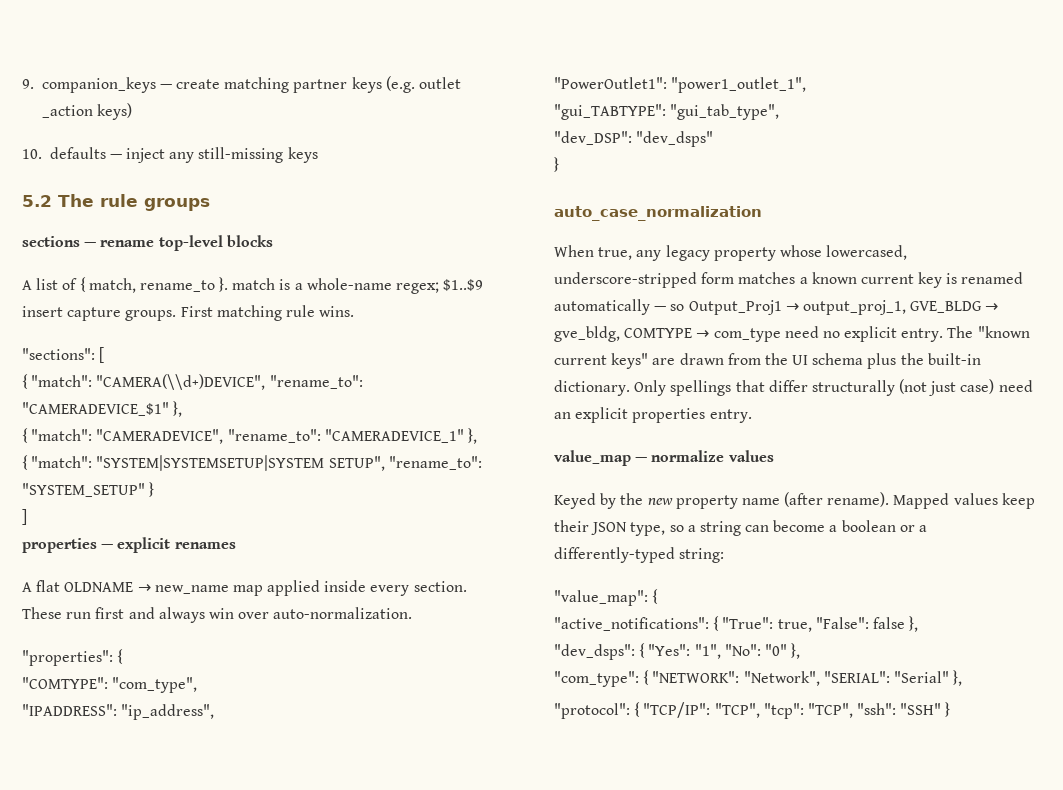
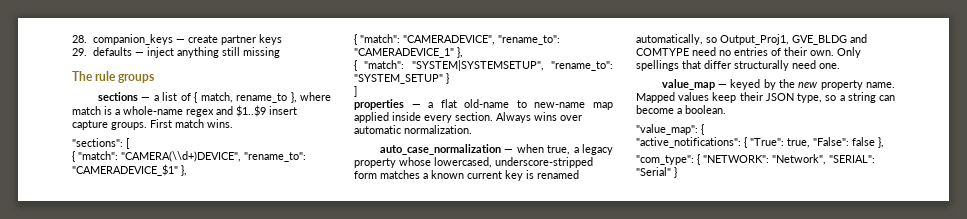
[22,79,34,89] 9. -> [72,35,87,43] 28.
[224,77,290,93] matching -> (218, 39) none
[385,76,462,93] [41,103,132,120] [22,147,318,163] [22,195,52,207] (e.g. outlet _action keys) // 10. defaults — inject any still-missing keys // 5.2 -> [72,47,280,58] // 29. defaults — inject anything still missing //
[100,235,273,251] [22,280,32,290] rename top-level blocks // A -> [153,95,159,101] a
[219,277,229,292] }. -> [290,92,331,103] }, where
[396,282,440,294] regex; -> [186,106,233,117] regex and
[216,305,315,321] matching rule -> [175,119,204,128] match
[96,455,385,471] "SYSTEM|SYSTEMSETUP|SYSTEM SETUP", -> [411,60,544,71] "SYSTEM|SYSTEMSETUP",
[117,537,236,553] [22,580,229,594] explicit renames // A flat OLDNAME → new_name -> [428,99,586,108] a flat old-name to new-name
[22,607,413,623] [22,649,124,666] [22,677,198,693] [22,704,215,720] [554,77,807,93] [554,104,780,120] [554,131,714,147] [554,157,559,172] [554,206,762,221] [554,245,662,261] These run first and always win over auto-normalization. // "properties": { // "COMTYPE": "com_type", // "IPADDRESS": "ip_address", // "PowerOutlet1": "power1_outlet_1", // "gui_TABTYPE": "gui_tab_type", // "dev_DSP": "dev_dsps" // } // auto_case_normalization // When true, any -> [496,112,582,123] [354,125,472,134] [379,144,579,155] Always wins over automatic normalization. // auto_case_normalization — when true, a
[554,299,999,315] [554,326,1030,342] [554,353,981,369] [554,380,630,396] automatically — so Output_Proj1 → output_proj_1, GVE_BLDG → gve_bldg, COMTYPE → com_type need no explicit entry. The "known current keys" are drawn from the UI schema plus the built-in dictionary. -> [636,34,867,45] [636,47,834,56] automatically, so Output_Proj1, GVE_BLDG and COMTYPE need no entries of their own.
[899,379,1033,396] [554,407,752,423] (not just case) need an explicit properties entry. -> [792,60,840,69] need one.
[651,450,774,462] [554,493,596,509] normalize values // Keyed -> [730,79,761,90] keyed
[741,492,890,507] name (after rename). -> [866,82,895,88] name.
[841,520,928,532] [554,547,725,563] boolean or a differently-typed string: -> [685,105,726,114] boolean.
[554,643,801,660] // "dev_dsps": { "Yes": "1", "No": "0" }, -> (884, 142) none
[953,670,963,686] [554,702,942,719] }, // "protocol": { "TCP/IP": "TCP", "tcp": "TCP", "ssh": "SSH" -> (671, 171) none

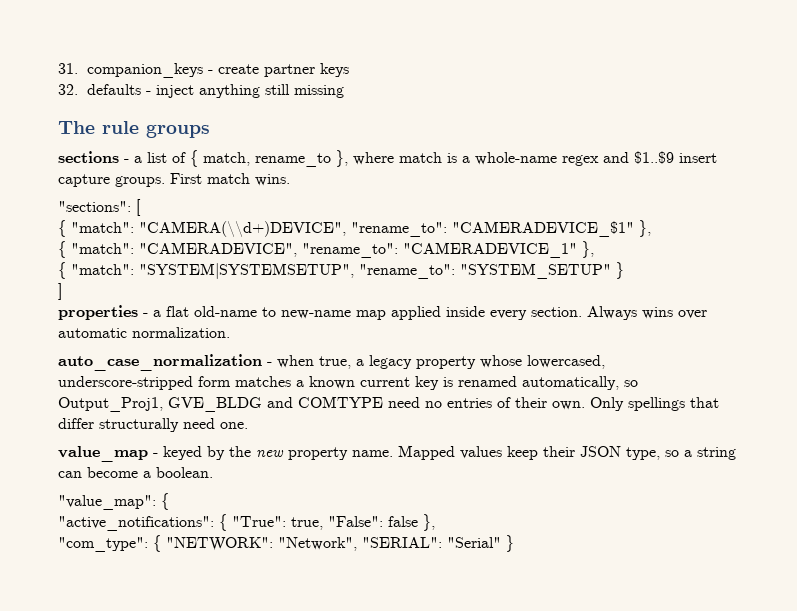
[72,34,185,45] 28. companion_keys — -> [58,63,213,78] 31. companion_keys -
[72,47,144,56] 29. defaults — -> [58,84,151,95] 32. defaults -
[141,97,151,101] — -> [124,159,129,163] -
[411,104,421,108] — -> [143,313,148,317] -
[504,149,514,153] — -> [267,362,272,366] -
[718,84,728,88] — -> [153,453,158,457] -

